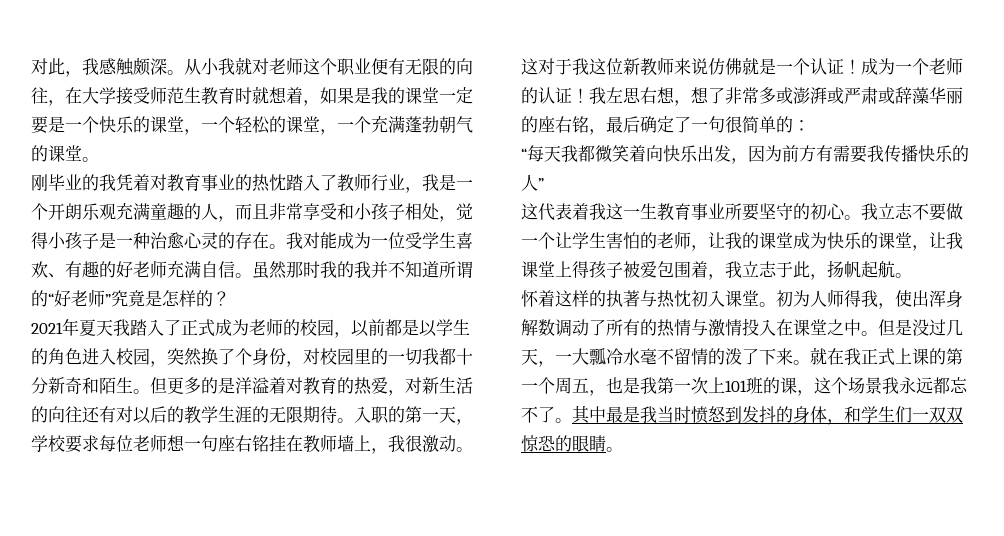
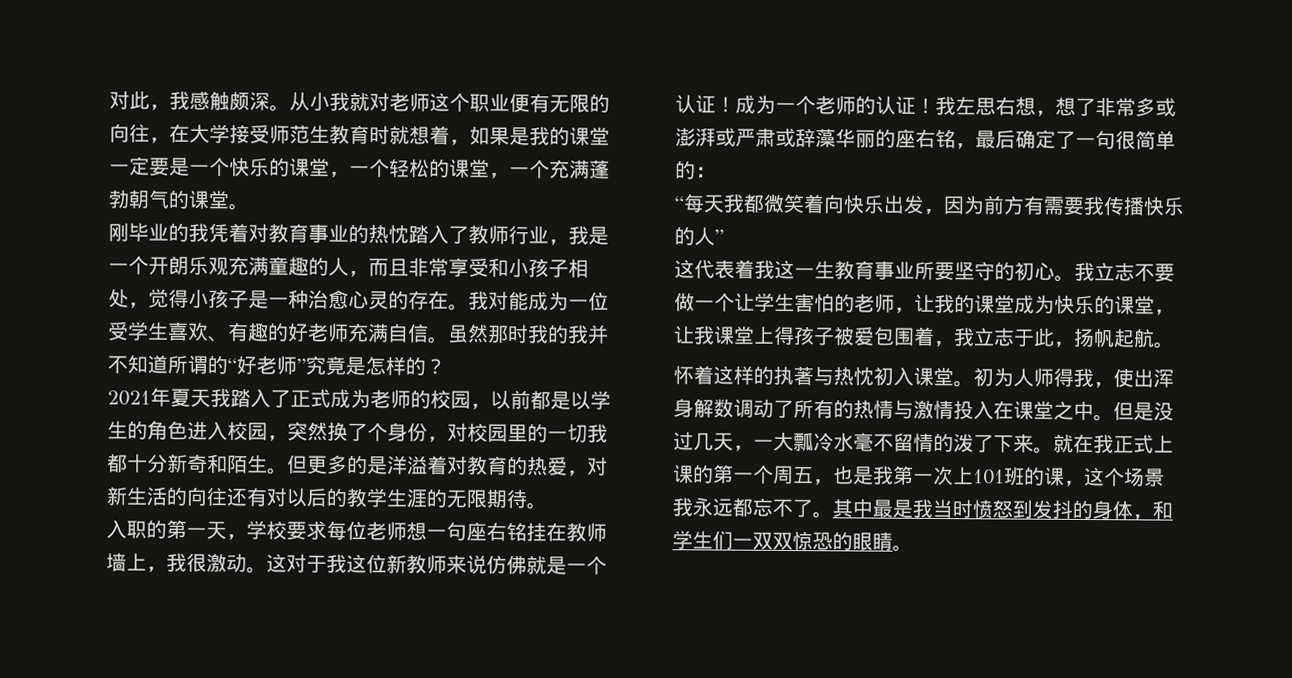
(354, 420) none -> (547, 506) //

